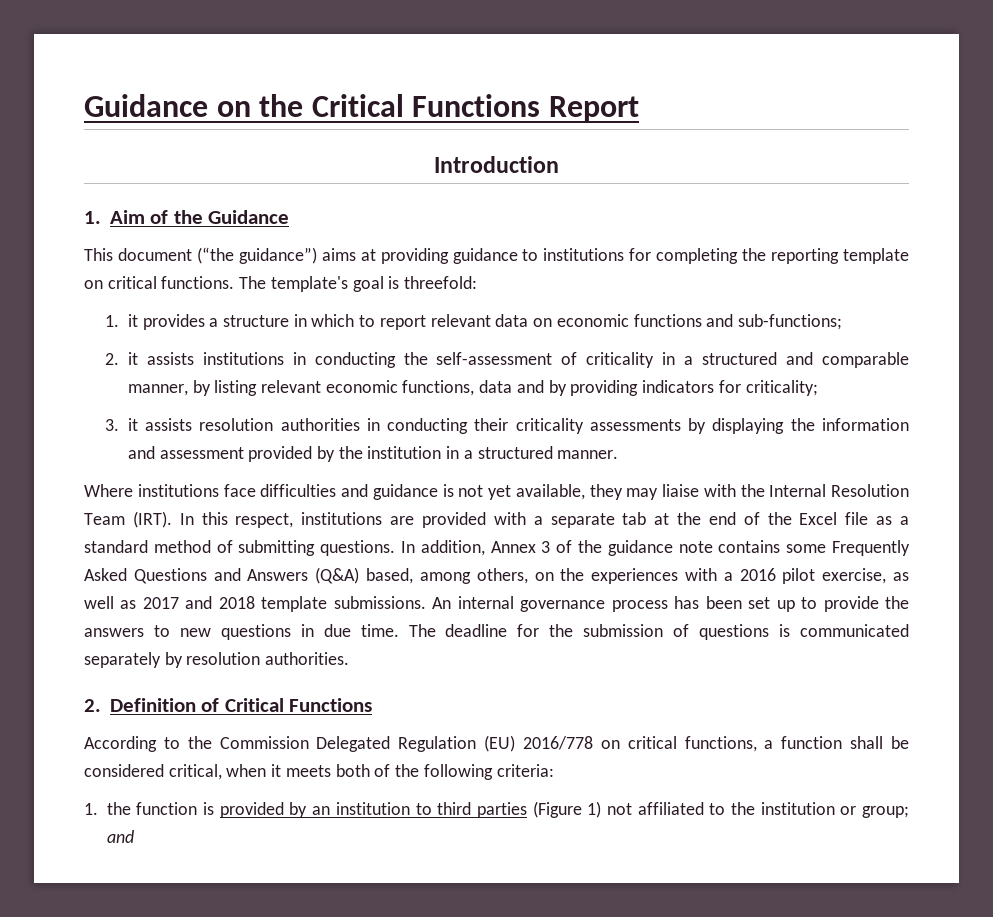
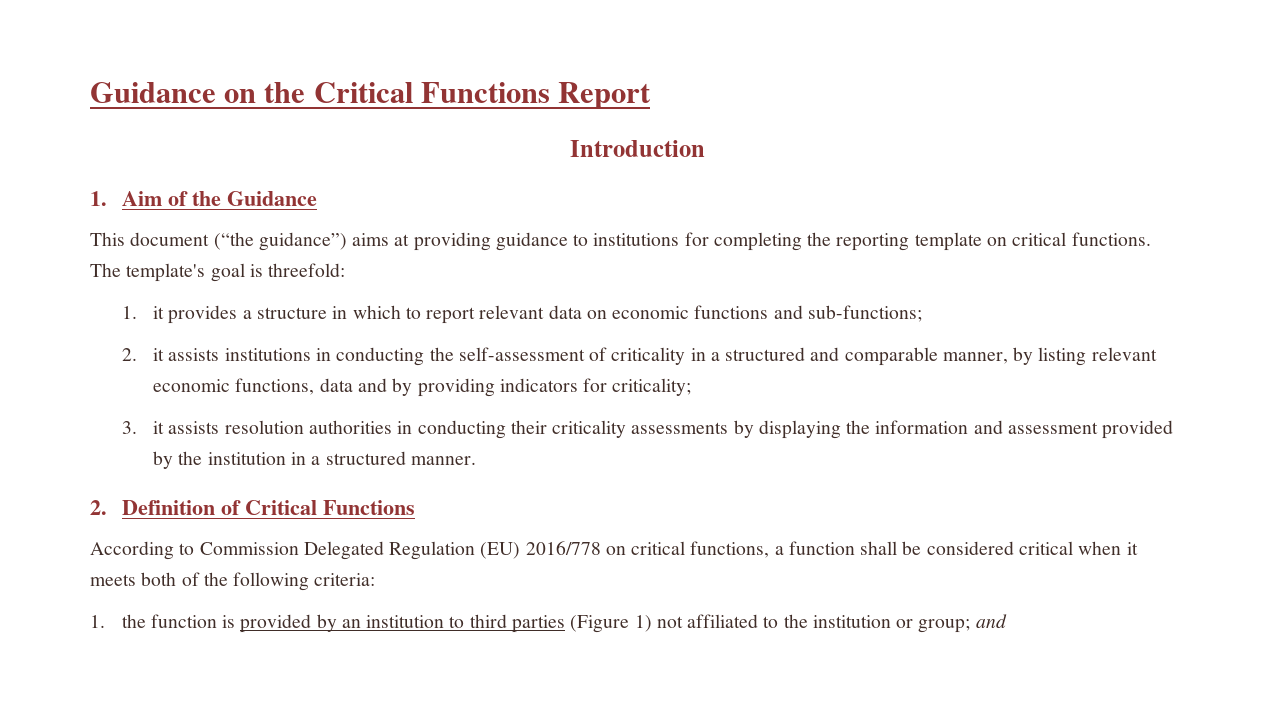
[84,484,909,500] [84,511,910,528] [84,540,910,556] [84,567,909,584] [84,596,910,612] [84,624,909,640] [84,652,350,668] // Where institutions face difficulties and guidance is not yet available, they may liaise with the Internal Resolution Team (IRT). In this respect, institutions are provided with a separate tab at the end of the Excel file as a standard method of submitting questions. In addition, Annex 3 of the guidance note contains some Frequently Asked Questions and Answers (Q&A) based, among others, on the experiences with a 2016 pilot exercise, as well as 2017 and 2018 template submissions. An internal governance process has been set up to provide the answers to new questions in due time. The deadline for the submission of questions is communicated separately by resolution authorities. -> (476, 460) none
[187,736,212,749] the -> (195, 549) none
[168,764,222,780] critical, -> [1018,541,1073,555] critical

